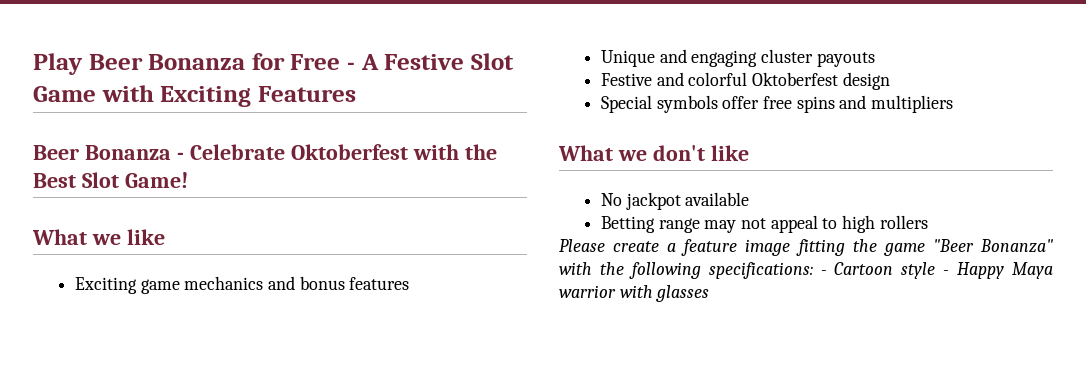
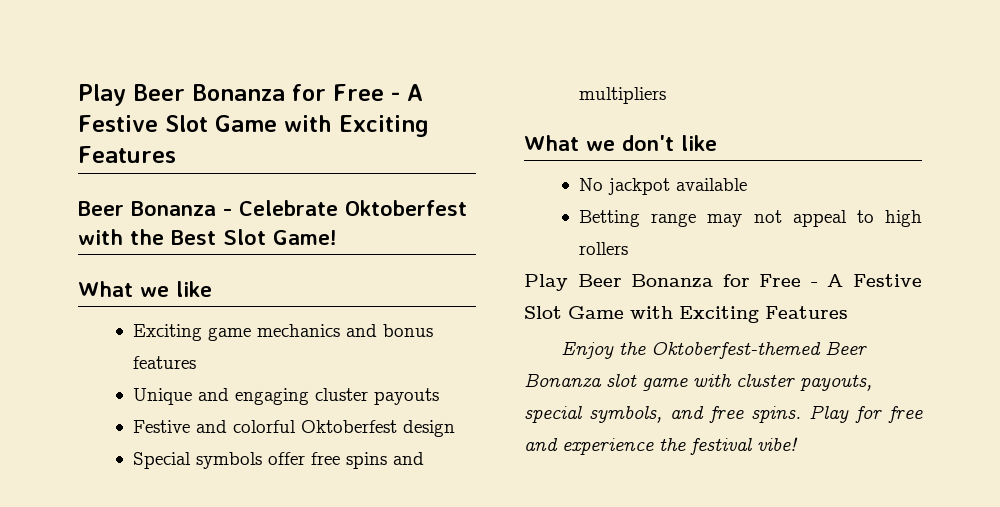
[559,239,1053,256] [559,262,1053,279] [559,285,710,302] Please create a feature image fitting the game "Beer Bonanza" with the following specifications: - Cartoon style - Happy Maya warrior with glasses -> [524,274,922,291] [524,306,848,323] [560,341,867,359] [524,373,872,391] [524,405,923,423] [524,437,798,455] Play Beer Bonanza for Free - A Festive Slot Game with Exciting Features // Enjoy the Oktoberfest-themed Beer Bonanza slot game with cluster payouts, special symbols, and free spins. Play for free and experience the festival vibe!

